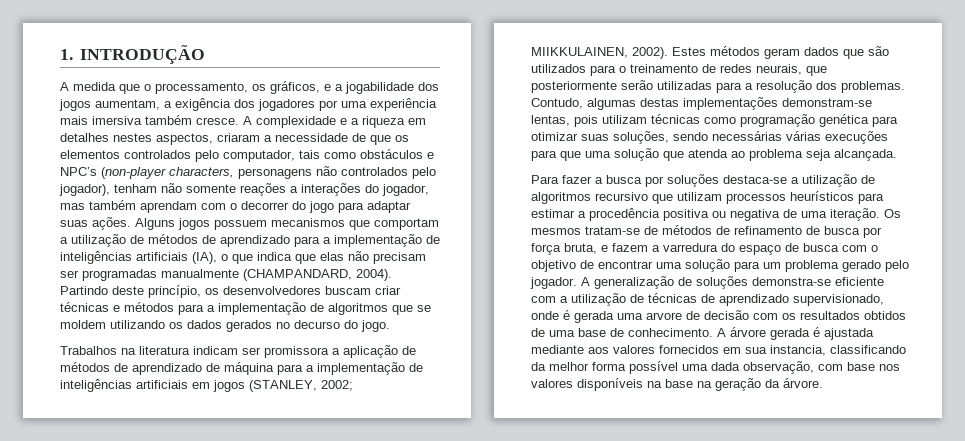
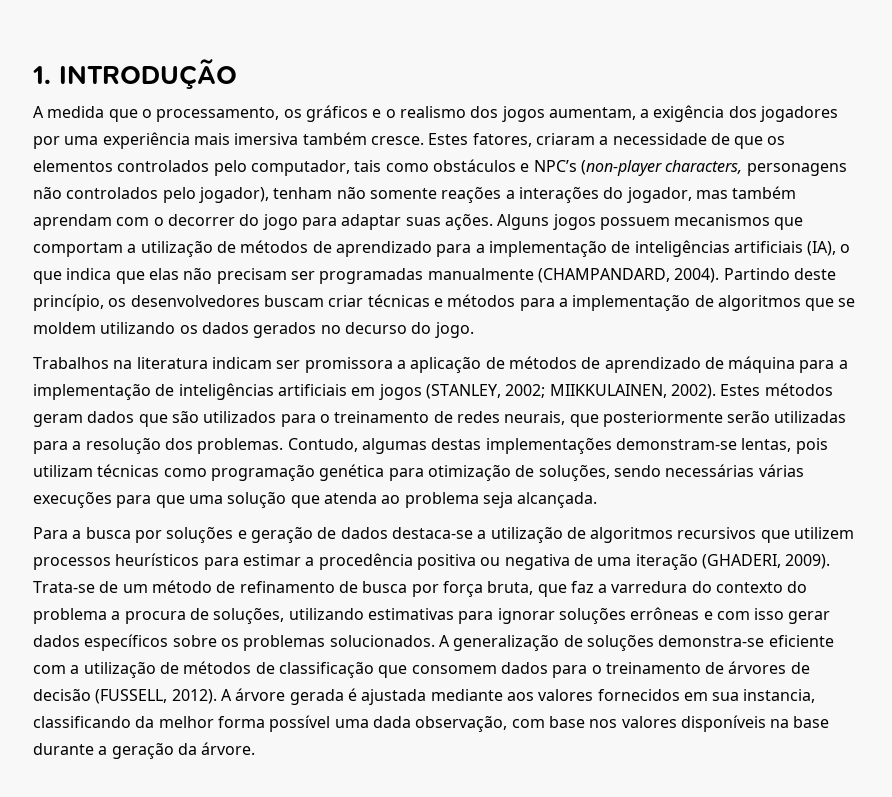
[270,81,414,94] gráficos, e a jogabilidade -> [305,105,466,122] gráficos e o realismo
[243,116,426,128] [60,133,213,145] A complexidade e a riqueza em detalhes nestes aspectos, -> [428,133,532,147] Estes fatores,
[531,132,609,141] otimizar suas -> [427,464,535,481] otimização de
[562,175,592,184] fazer -> (68, 533) none
(719, 180) none -> [237,526,388,543] e geração de dados
[595,192,722,204] recursivo que utilizam -> [677,527,855,543] recursivos que utilizem
[830,208,901,221] [531,225,712,235] iteração. Os mesmos tratam-se de métodos -> [635,553,831,570] [33,580,212,593] iteração (GHADERI, 2009). Trata-se de um método
[601,243,648,252] e fazem -> [537,581,594,597] que faz
[739,243,878,255] [531,259,909,272] [530,277,577,289] espaço de busca com o objetivo de encontrar uma solução para um problema gerado pelo jogador. -> [716,581,808,593] [33,607,831,624] [33,634,435,651] contexto do problema a procura de soluções, utilizando estimativas para ignorar soluções errôneas e com isso gerar dados específicos sobre os problemas solucionados.
[648,293,884,306] [531,310,906,323] [531,328,713,337] técnicas de aprendizado supervisionado, onde é gerada uma arvore de decisão com os resultados obtidos de uma base de conhecimento. -> [183,661,810,678] [33,688,217,704] métodos de classificação que consomem dados para o treinamento de árvores de decisão (FUSSELL, 2012).
[697,381,712,388] na -> [33,743,108,755] durante a

